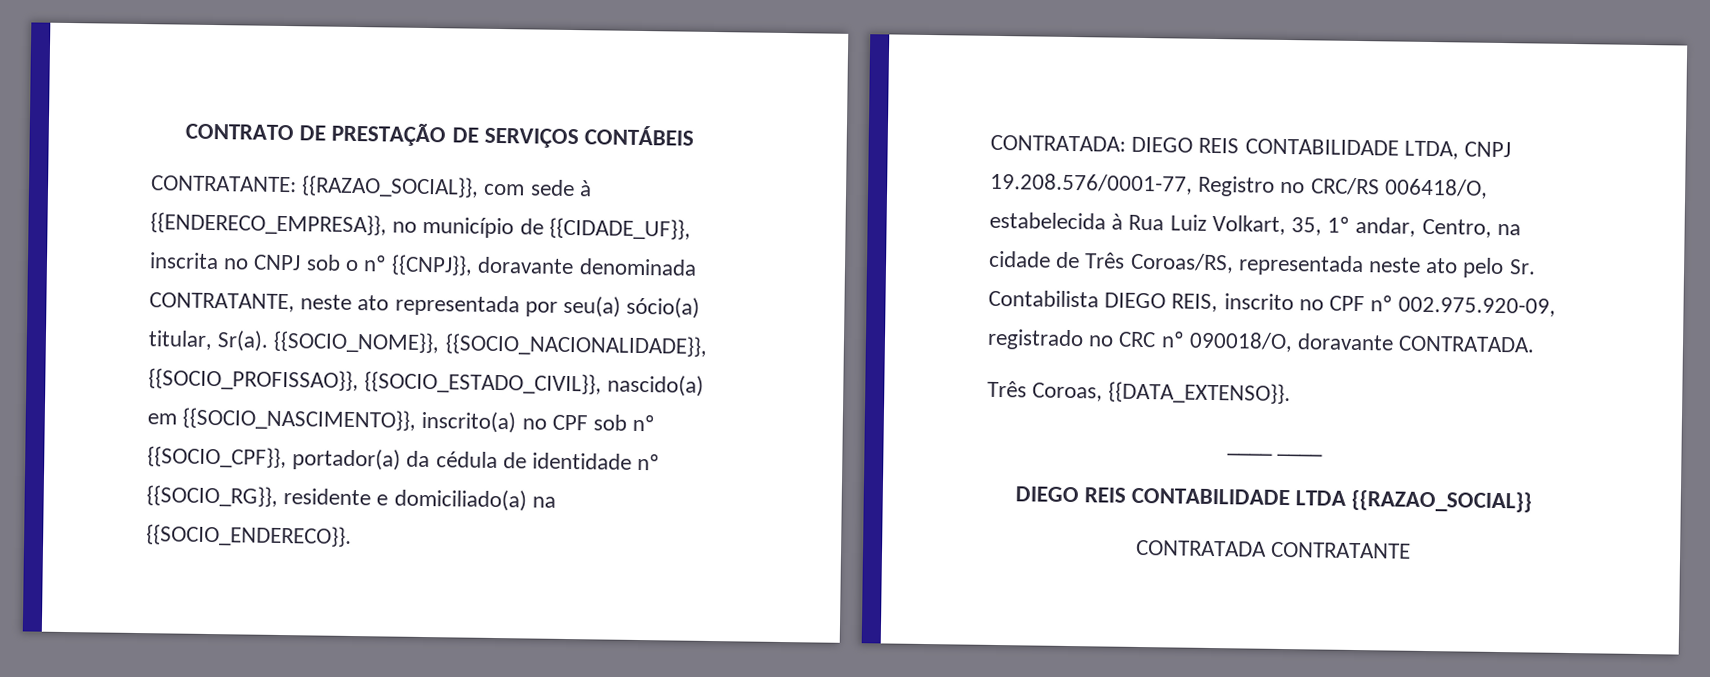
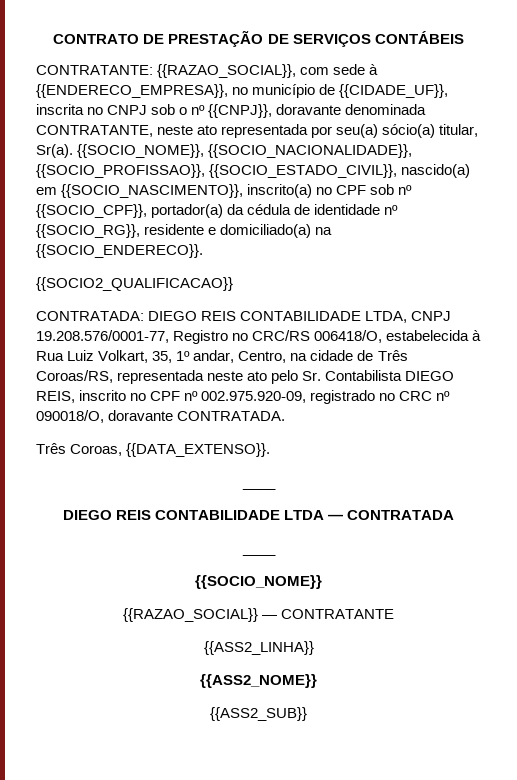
(352, 535) none -> [36,277,233,291] // {{SOCIO2_QUALIFICACAO}}
[1277,452,1324,457] ____ -> (276, 488) none
[1351,489,1533,513] [1135,539,1412,559] {{RAZAO_SOCIAL}} // CONTRATADA CONTRATANTE -> [328,510,455,520] [241,553,276,556] [195,575,322,589] [122,608,395,622] [203,641,314,655] [200,674,317,688] [210,707,307,721] — CONTRATADA // ____ // {{SOCIO_NOME}} // {{RAZAO_SOCIAL}} — CONTRATANTE // {{ASS2_LINHA}} // {{ASS2_NOME}} // {{ASS2_SUB}}

